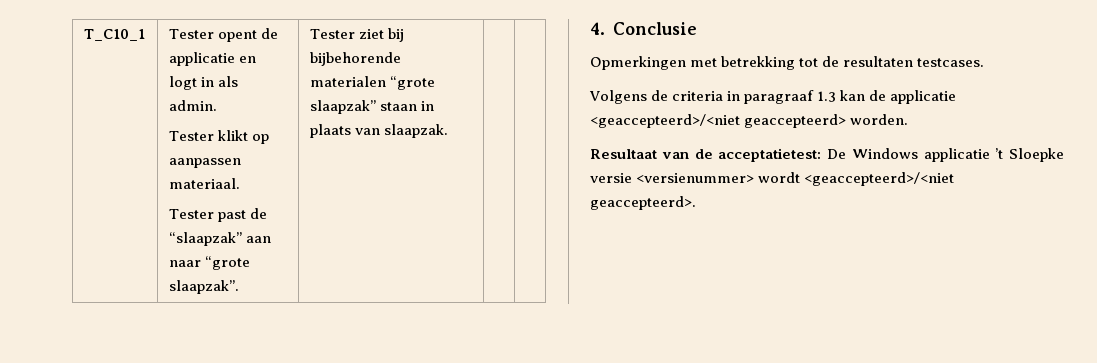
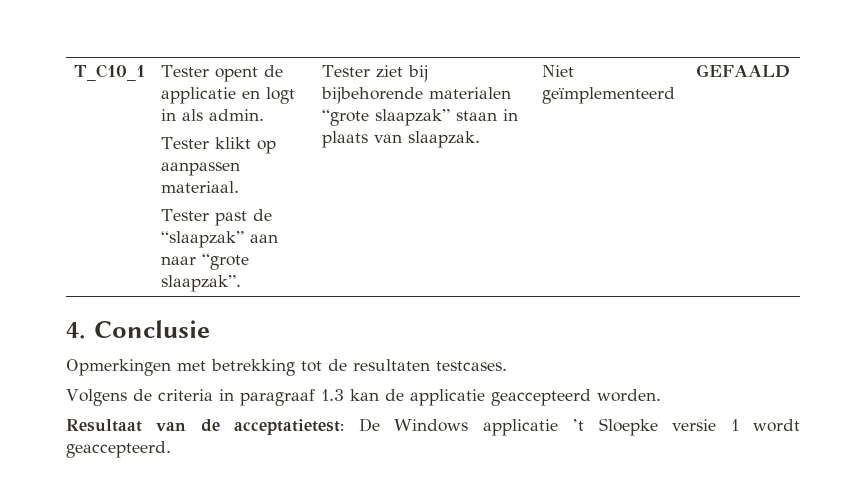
(448, 131) | -> [541,65,574,77] [541,87,675,104] [695,64,790,78] Niet geïmplementeerd | GEFAALD
[590,114,847,128] <geaccepteerd>/<niet geaccepteerd> -> [490,389,591,406] geaccepteerd
[636,172,955,186] [590,196,696,210] <versienummer> wordt <geaccepteerd>/<niet geaccepteerd>. -> [730,419,801,432] [66,441,171,458] 1 wordt geaccepteerd.

